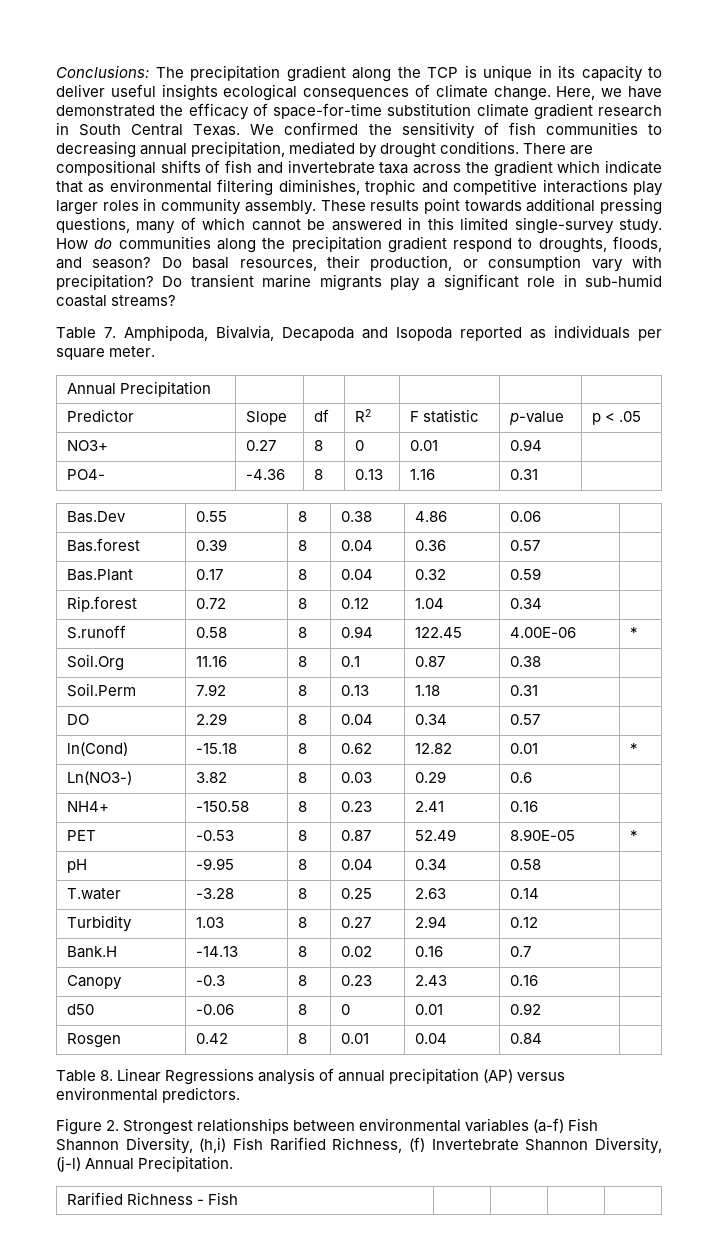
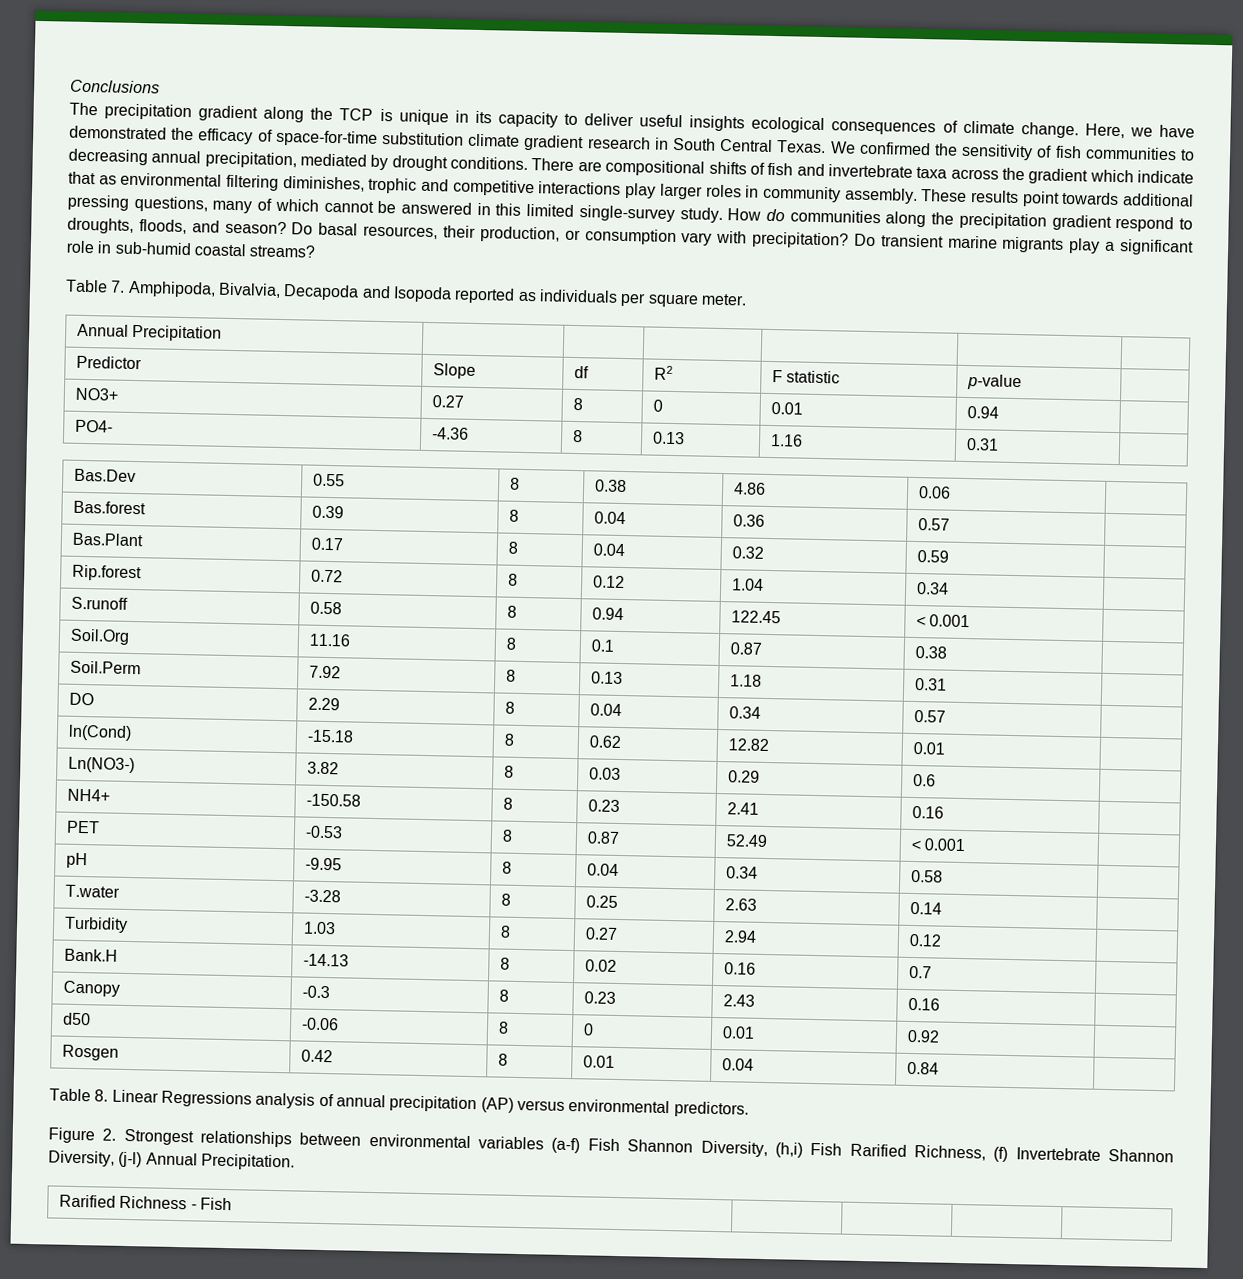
[56,65,149,78] Conclusions: -> [70,79,160,94] Conclusions //
[592,411,642,425] p < .05 -> (1023, 382) none
[510,627,577,638] [630,627,639,638] 4.00E-06 | * -> [916,614,971,628] < 0.001 |
[630,743,639,754] * -> (946, 748) none
[510,829,576,841] [630,830,639,841] 8.90E-05 | * -> [911,838,966,852] < 0.001 |

